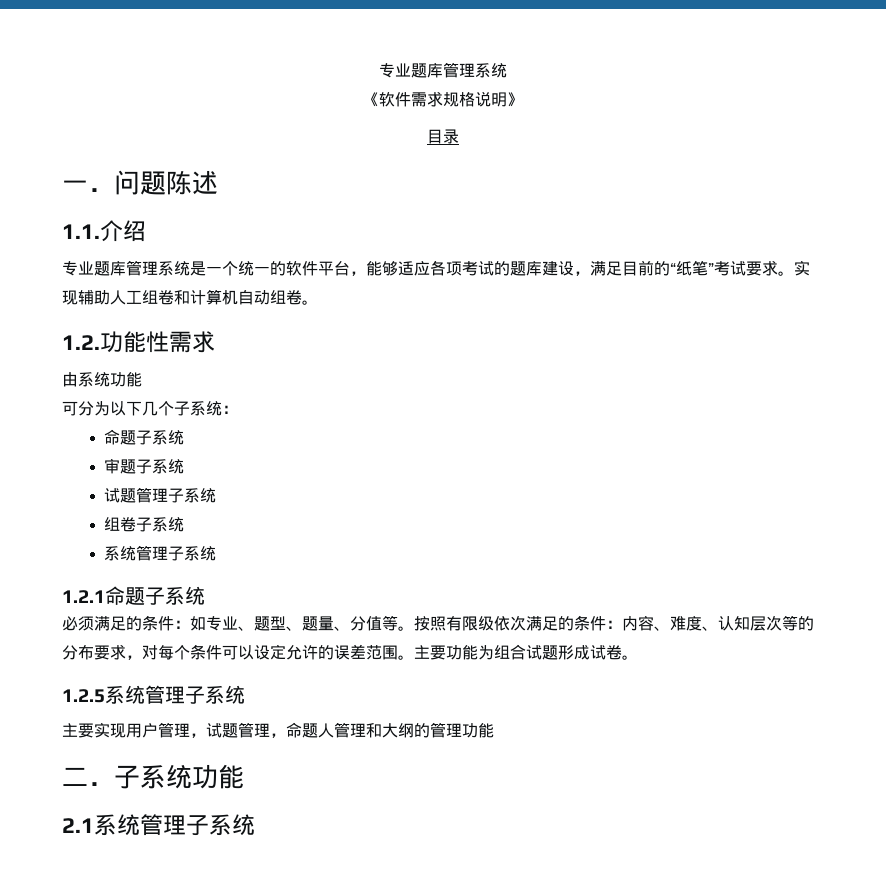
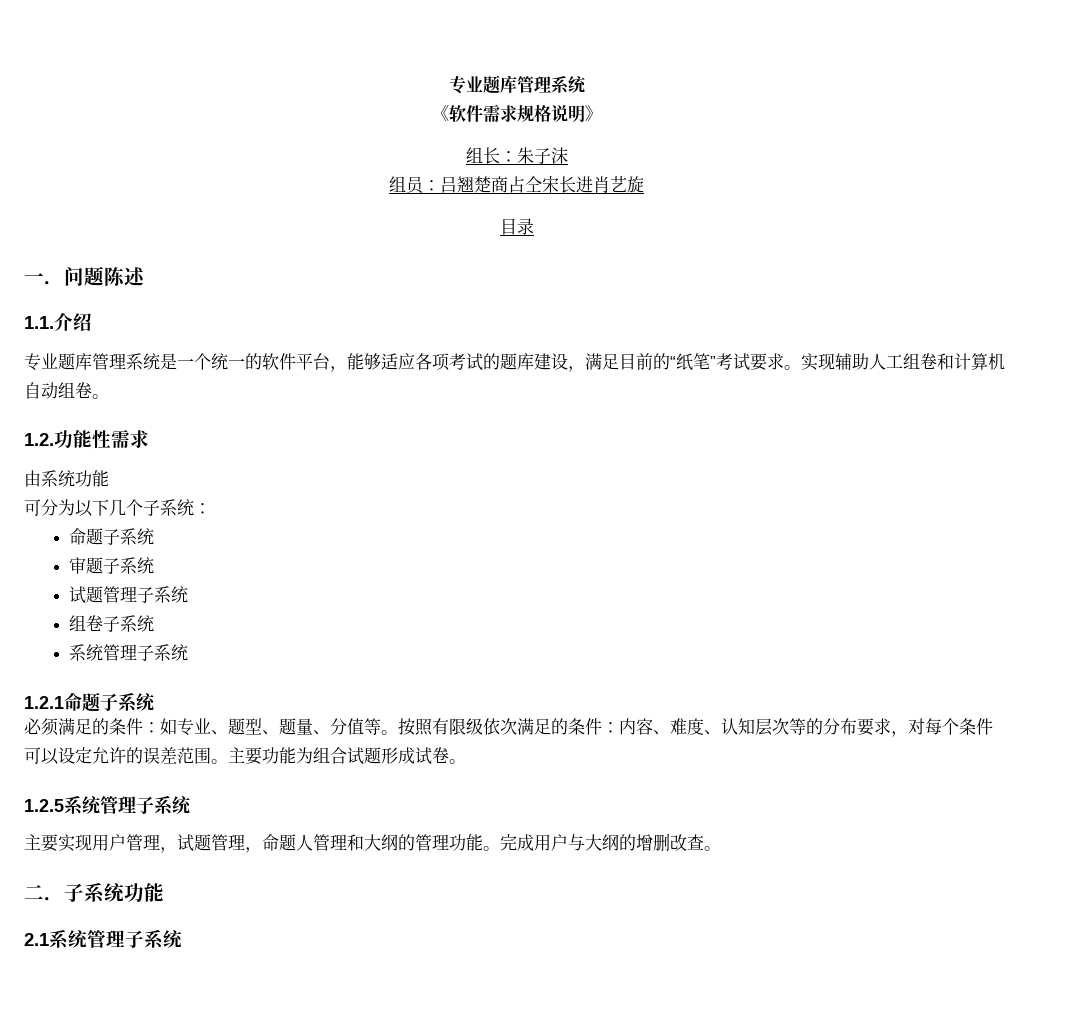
(523, 99) none -> [465,147,568,164] [389,176,644,194] // 组长：朱子沫 // 组员：吕翘楚商占仝宋长进肖艺旋
(494, 730) none -> [483,833,721,851] 。完成用户与大纲的增删改查。

